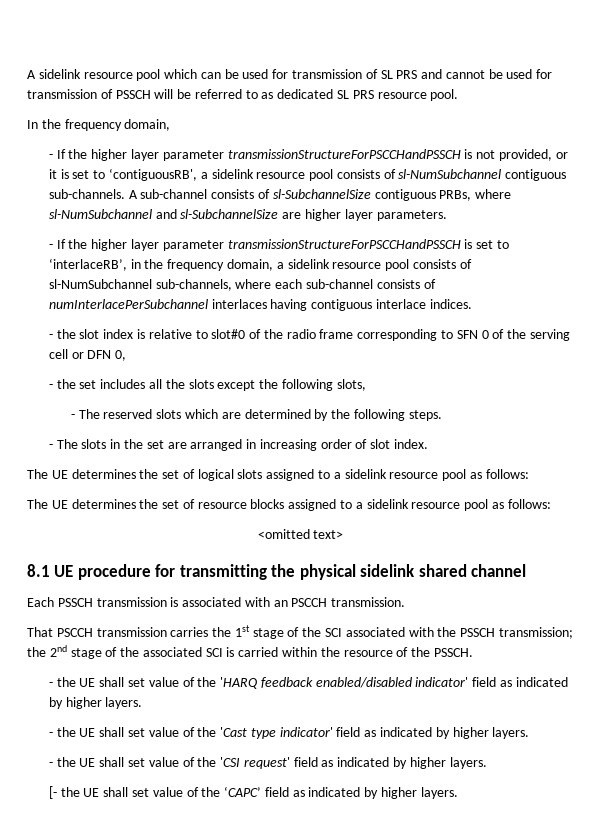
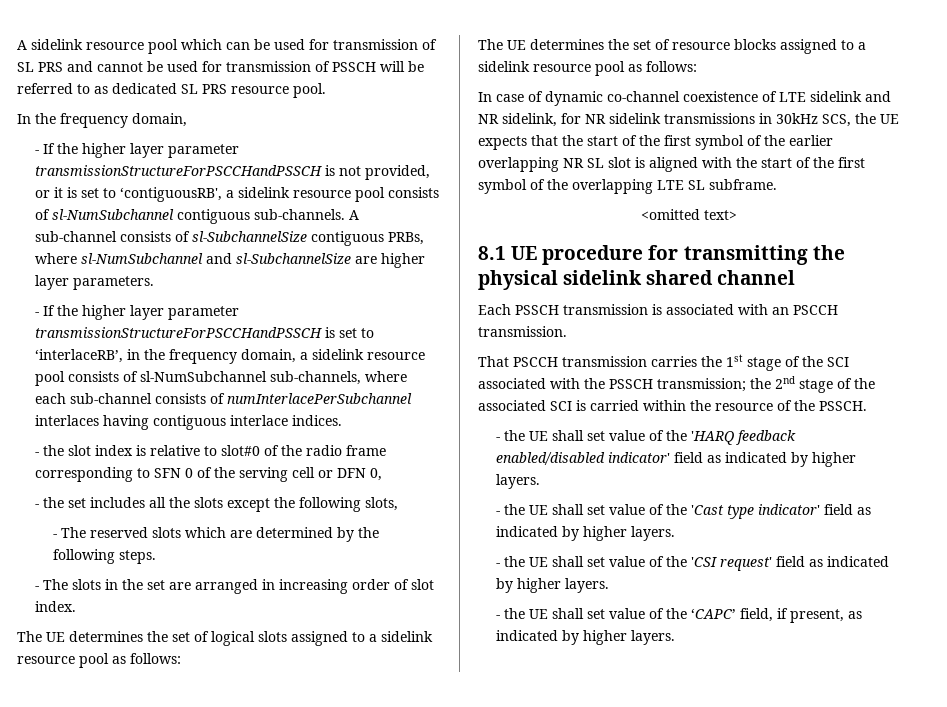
(551, 504) none -> [478,91,891,106] [478,113,899,127] [478,135,833,150] [478,157,865,172] [478,179,777,194] // In case of dynamic co-channel coexistence of LTE sidelink and NR sidelink, for NR sidelink transmissions in 30kHz SCS, the UE expects that the start of the first symbol of the earlier overlapping NR SL slot is aligned with the start of the first symbol of the overlapping LTE SL subframe.
[48,786,57,799] [- -> [495,615,500,619] -
[264,787,289,797] field -> [739,608,844,623] field, if present,

